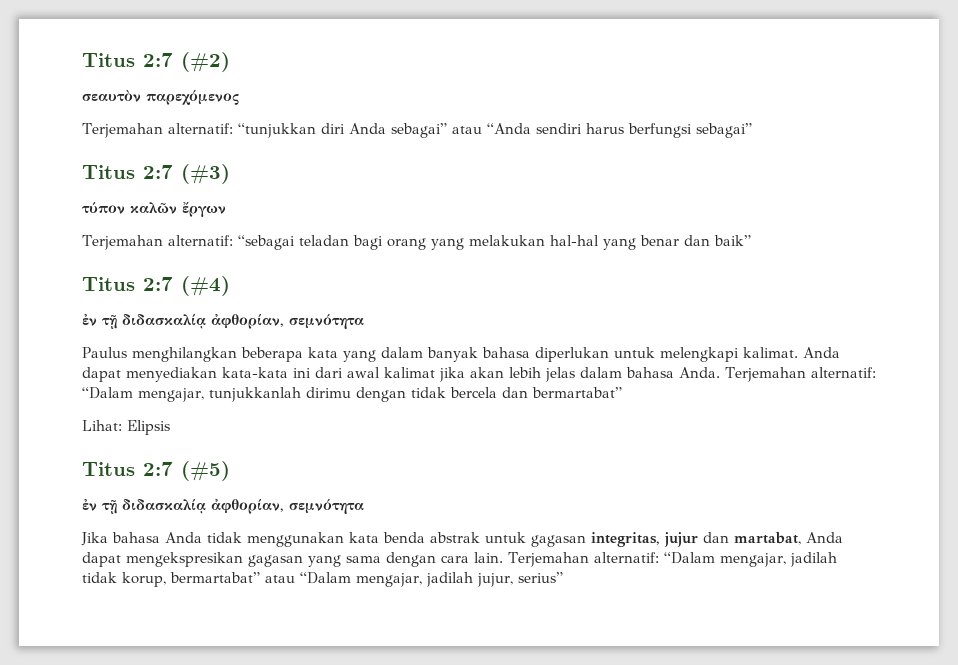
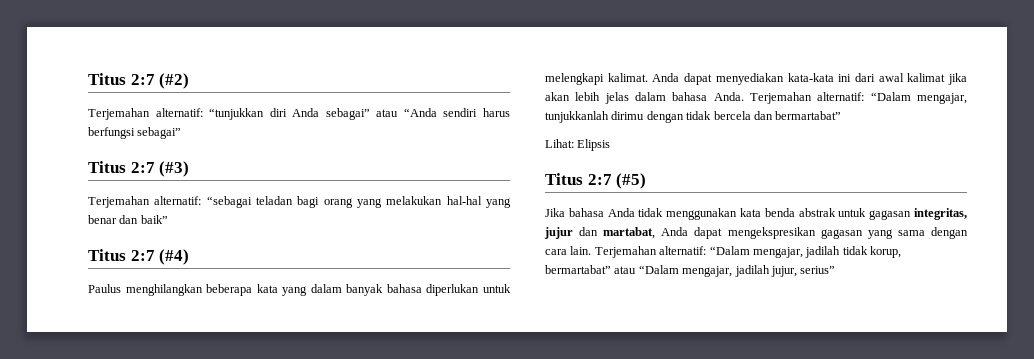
[82,90,239,105] // σεαυτὸν παρεχόμενος -> (190, 81) none
[82,202,226,217] // τύπον καλῶν ἔργων -> (190, 169) none
[82,314,364,329] // ἐν τῇ διδασκαλίᾳ ἀφθορίαν, σεμνότητα -> (190, 257) none
[82,499,364,514] // ἐν τῇ διδασκαλίᾳ ἀφθορίαν, σεμνότητα -> (647, 181) none

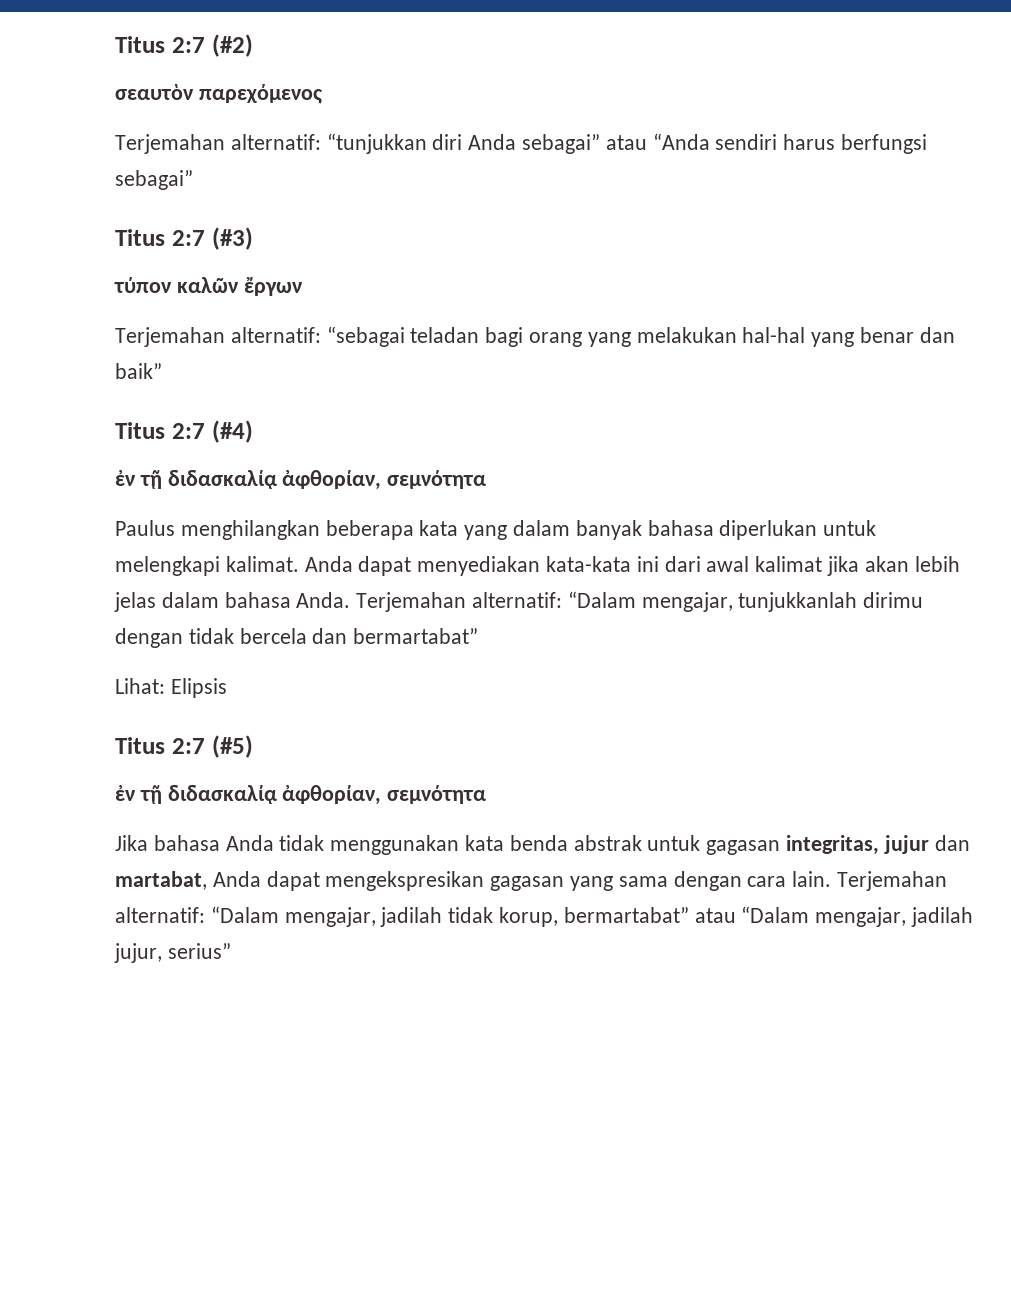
(190, 81) none -> [115,84,322,104] // σεαυτὸν παρεχόμενος
(190, 169) none -> [114,277,303,296] // τύπον καλῶν ἔργων
(190, 257) none -> [115,470,487,490] // ἐν τῇ διδασκαλίᾳ ἀφθορίαν, σεμνότητα
(647, 181) none -> [115,785,487,805] // ἐν τῇ διδασκαλίᾳ ἀφθορίαν, σεμνότητα

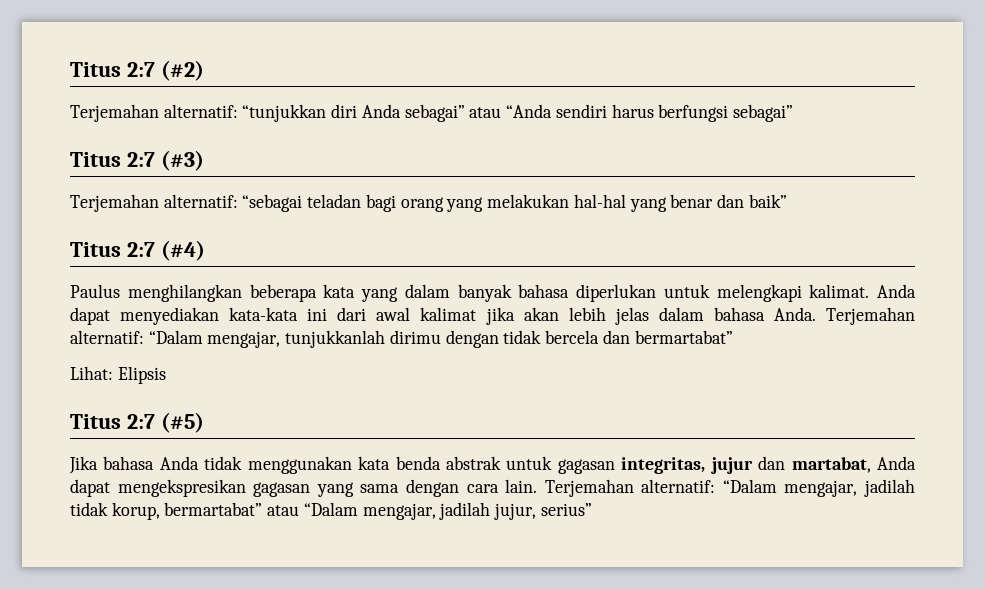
[115,84,322,104] // σεαυτὸν παρεχόμενος -> (204, 70) none
[114,277,303,296] // τύπον καλῶν ἔργων -> (204, 160) none
[115,470,487,490] // ἐν τῇ διδασκαλίᾳ ἀφθορίαν, σεμνότητα -> (205, 250) none
[115,785,487,805] // ἐν τῇ διδασκαλίᾳ ἀφθορίαν, σεμνότητα -> (204, 422) none

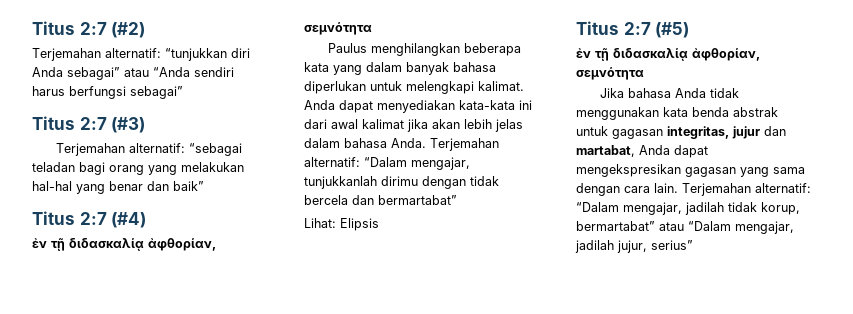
(205, 250) none -> [32,238,216,251] [304,22,372,35] // ἐν τῇ διδασκαλίᾳ ἀφθορίαν, σεμνότητα
(204, 422) none -> [576,48,760,61] [576,67,644,80] // ἐν τῇ διδασκαλίᾳ ἀφθορίαν, σεμνότητα

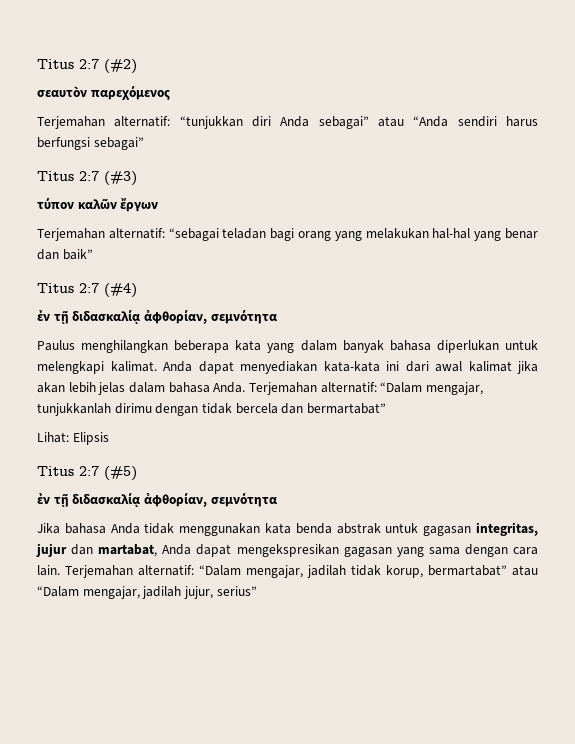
(146, 30) none -> [37,86,170,100] // σεαυτὸν παρεχόμενος
(146, 125) none -> [37,198,159,212] // τύπον καλῶν ἔργων

